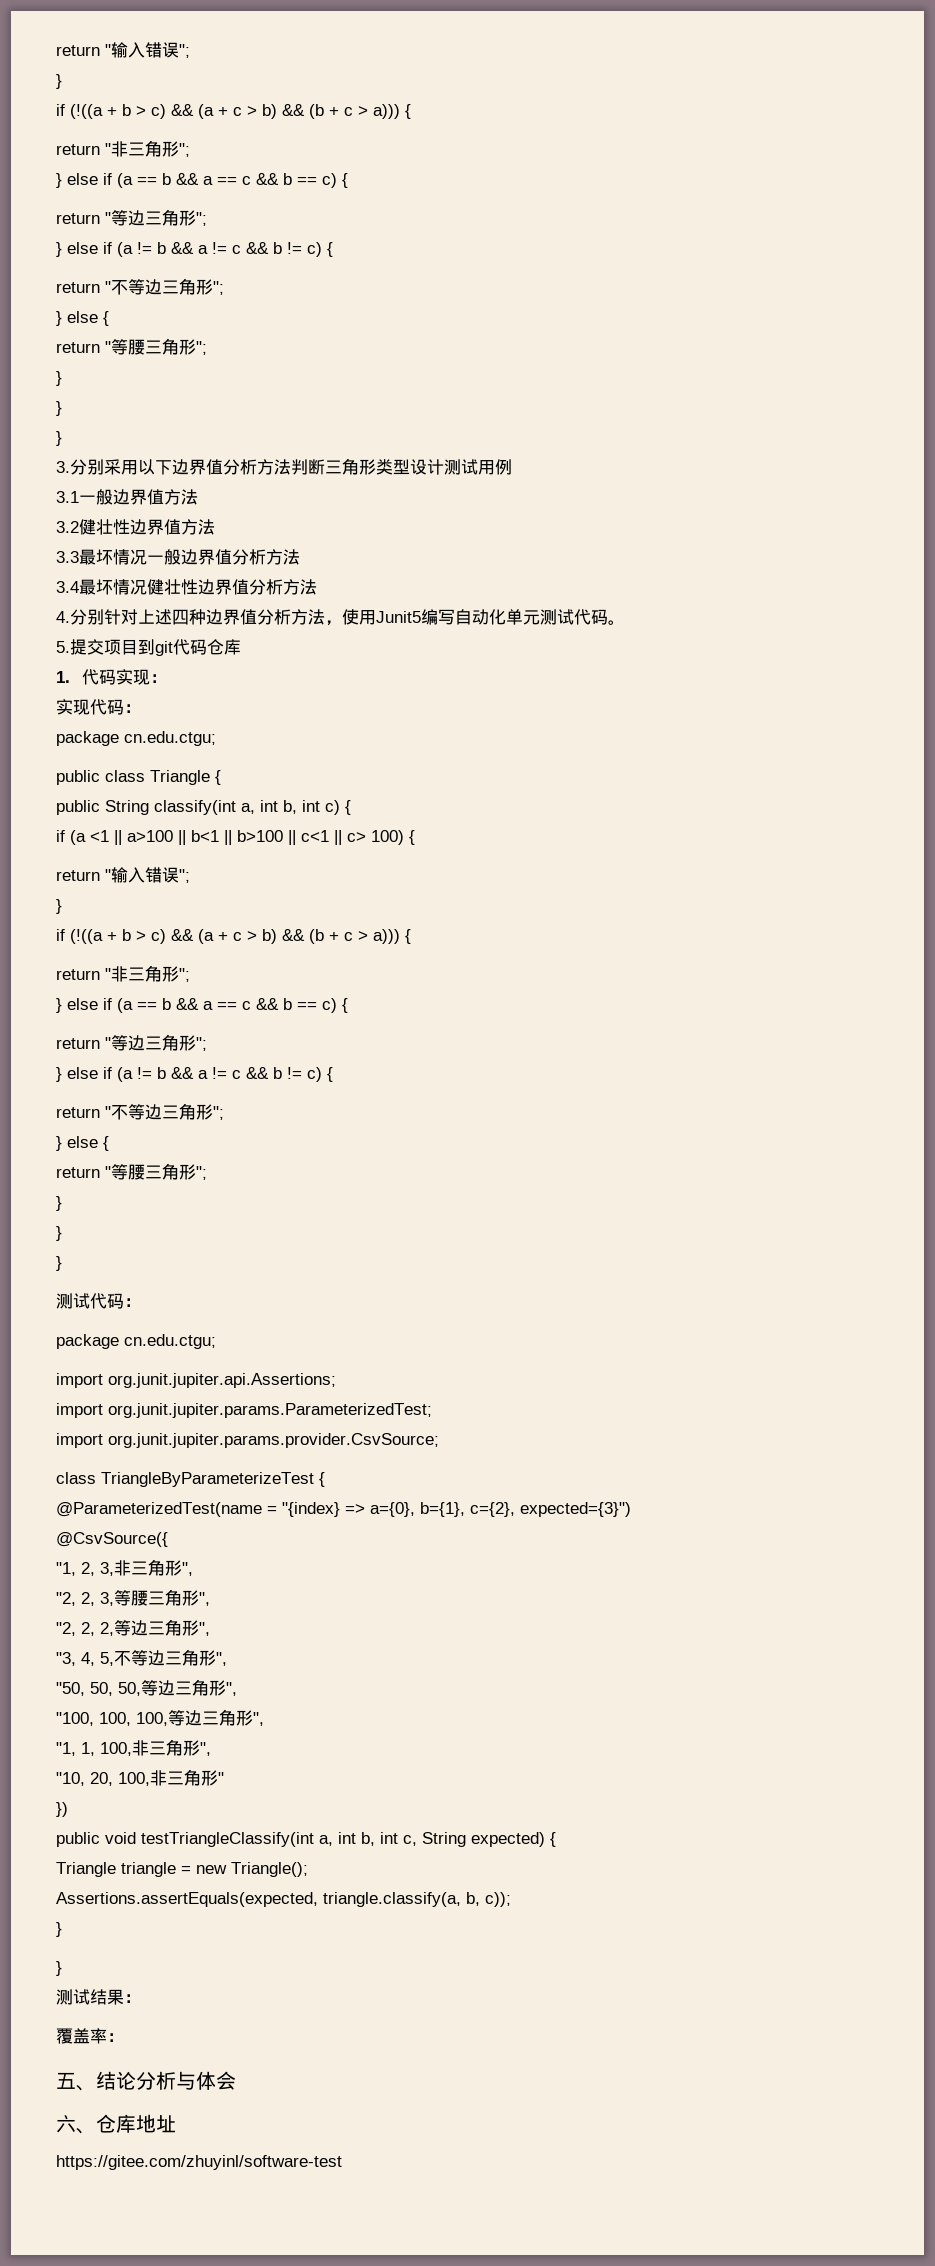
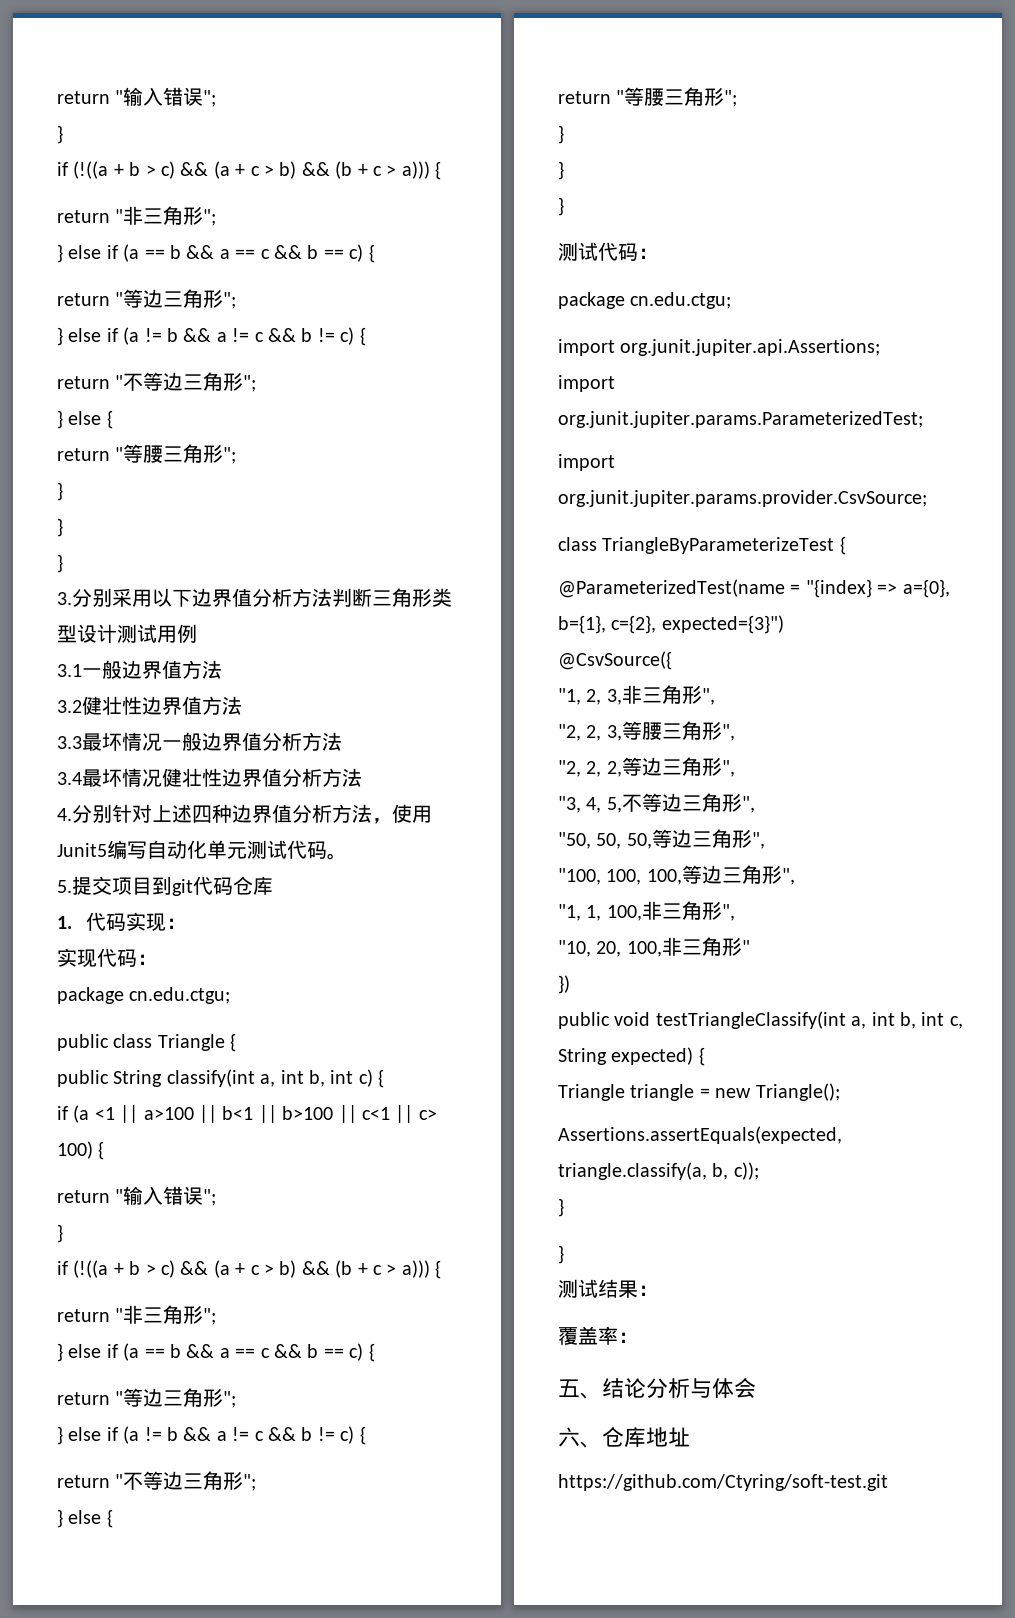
[56,2155,342,2170] https://gitee.com/zhuyinl/software-test -> [558,1474,888,1491] https://github.com/Ctyring/soft-test.git

